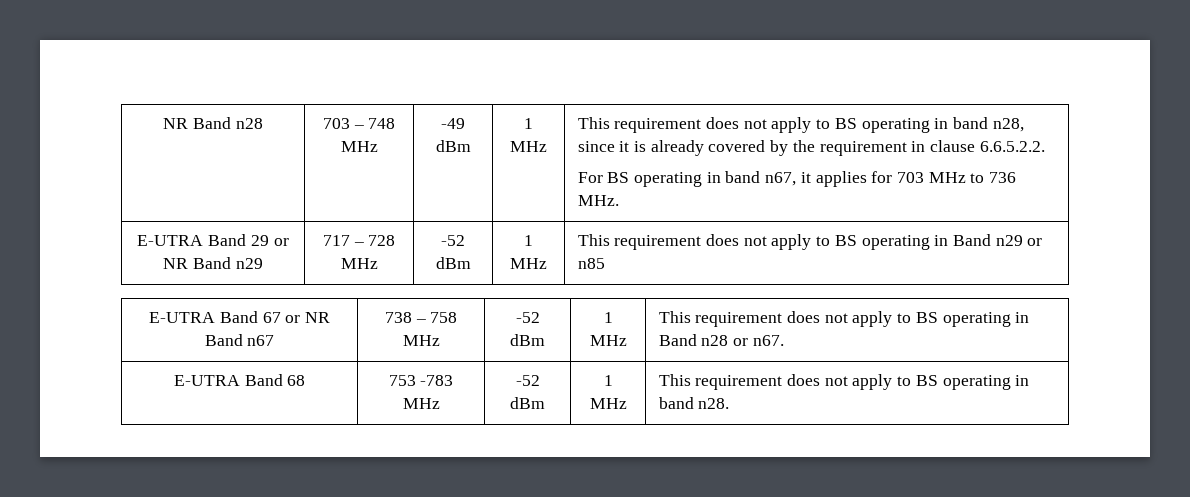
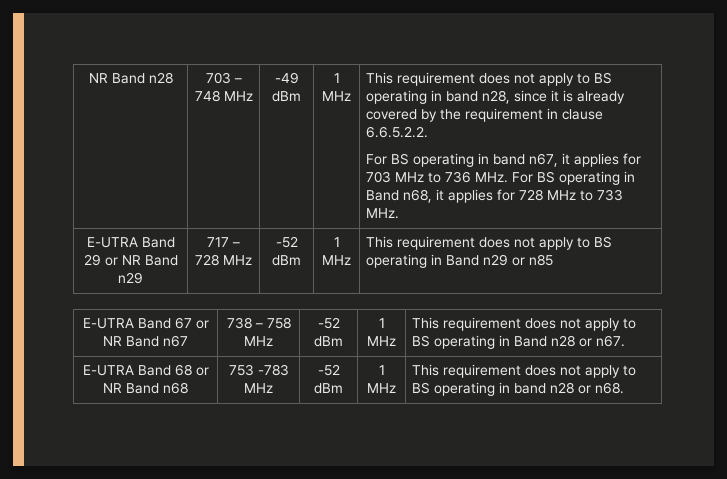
(619, 200) none -> [511,171,635,185] [365,189,623,203] [365,208,399,219] For BS operating in Band n68, it applies for 728 MHz to 733 MHz.
(306, 380) none -> [195,367,209,376] [103,382,188,394] or NR Band n68
[698,398,730,409] n28. -> [549,382,624,394] n28 or n68.

